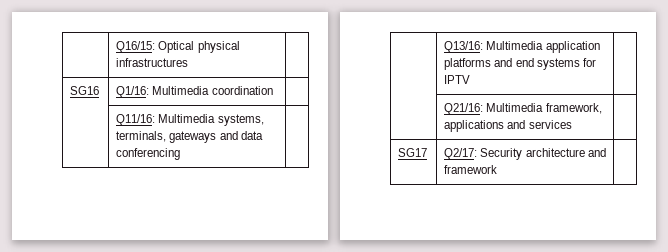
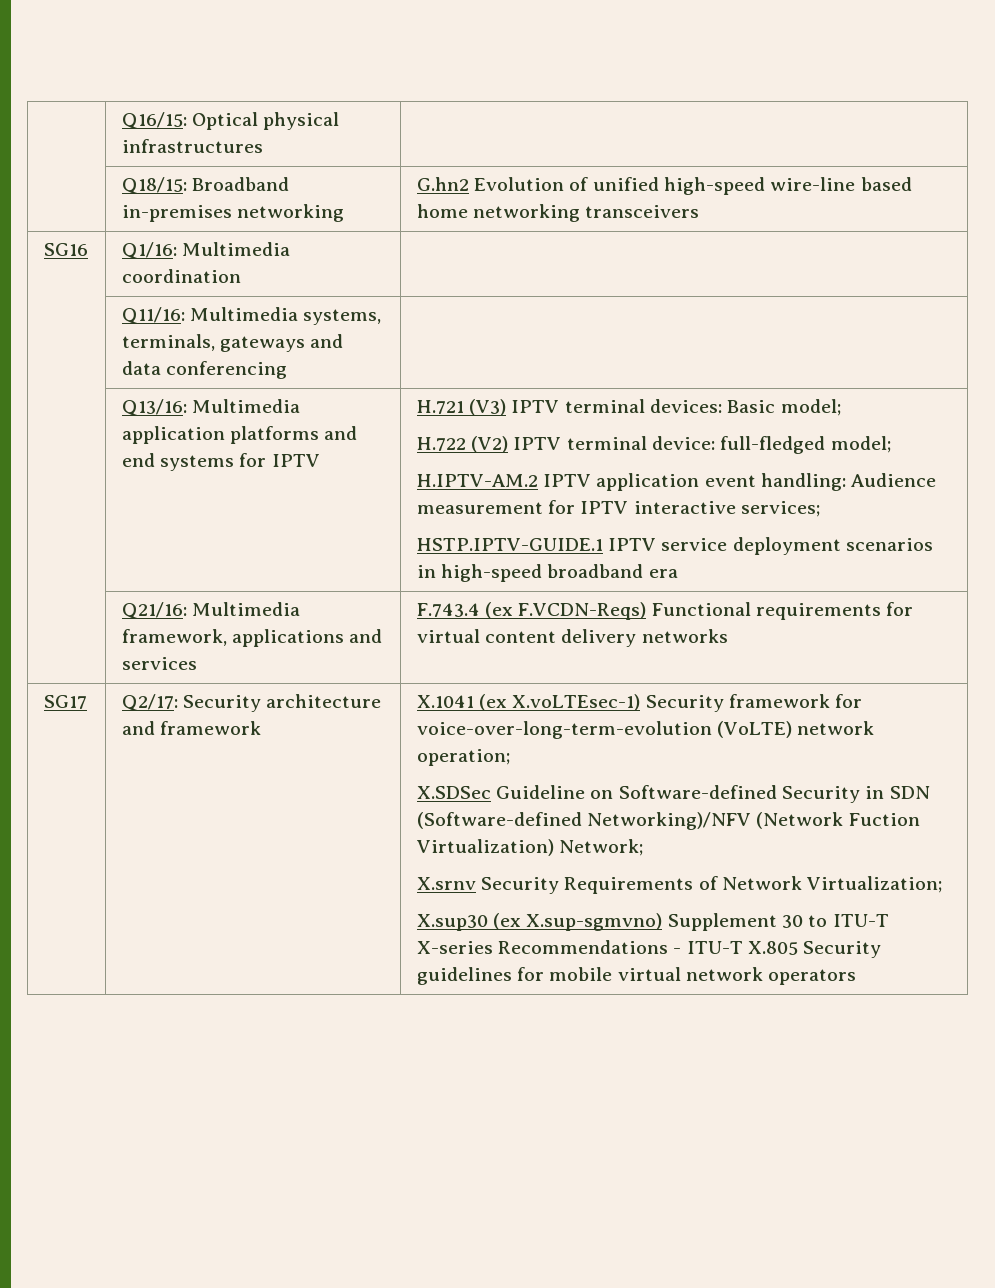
(189, 62) none -> [121,177,290,194] [121,204,345,222] [416,177,912,195] [416,204,700,222] // | Q18/15: Broadband in-premises networking | G.hn2 Evolution of unified high-speed wire-line based home networking transceivers
(471, 79) none -> [416,399,841,416] [416,436,891,454] [416,473,937,491] [416,500,820,517] [416,537,933,555] [416,564,678,582] H.721 (V3) IPTV terminal devices: Basic model; // H.722 (V2) IPTV terminal device: full-fledged model; // H.IPTV-AM.2 IPTV application event handling: Audience measurement for IPTV interactive services; // HSTP.IPTV-GUIDE.1 IPTV service deployment scenarios in high-speed broadband era
(572, 124) none -> [416,602,914,620] [416,629,728,647] F.743.4 (ex F.VCDN-Reqs) Functional requirements for virtual content delivery networks
(498, 169) none -> [416,694,863,712] [416,721,875,739] [416,749,510,766] [416,785,930,803] [416,812,920,830] [415,839,644,856] [416,876,943,894] [416,913,889,931] [416,940,882,958] [416,967,857,985] X.1041 (ex X.voLTEsec-1) Security framework for voice-over-long-term-evolution (VoLTE) network operation; // X.SDSec Guideline on Software-defined Security in SDN (Software-defined Networking)/NFV (Network Fuction Virtualization) Network; // X.srnv Security Requirements of Network Virtualization; // X.sup30 (ex X.sup-sgmvno) Supplement 30 to ITU-T X-series Recommendations - ITU-T X.805 Security guidelines for mobile virtual network operators

